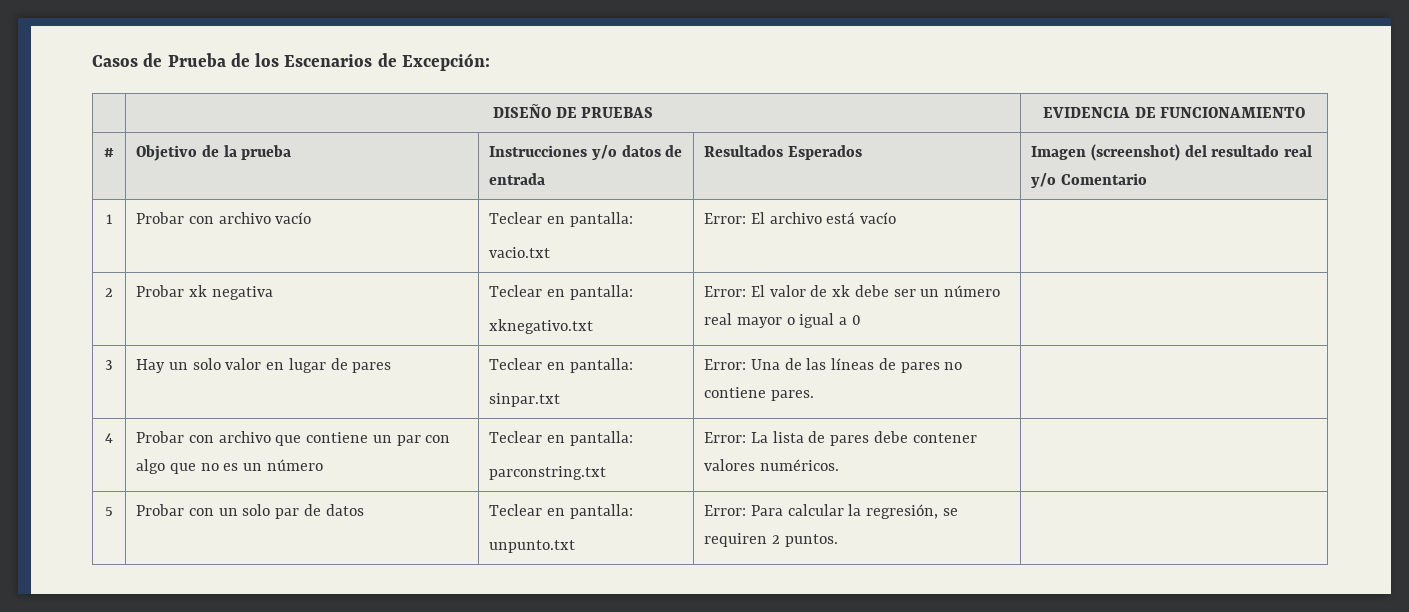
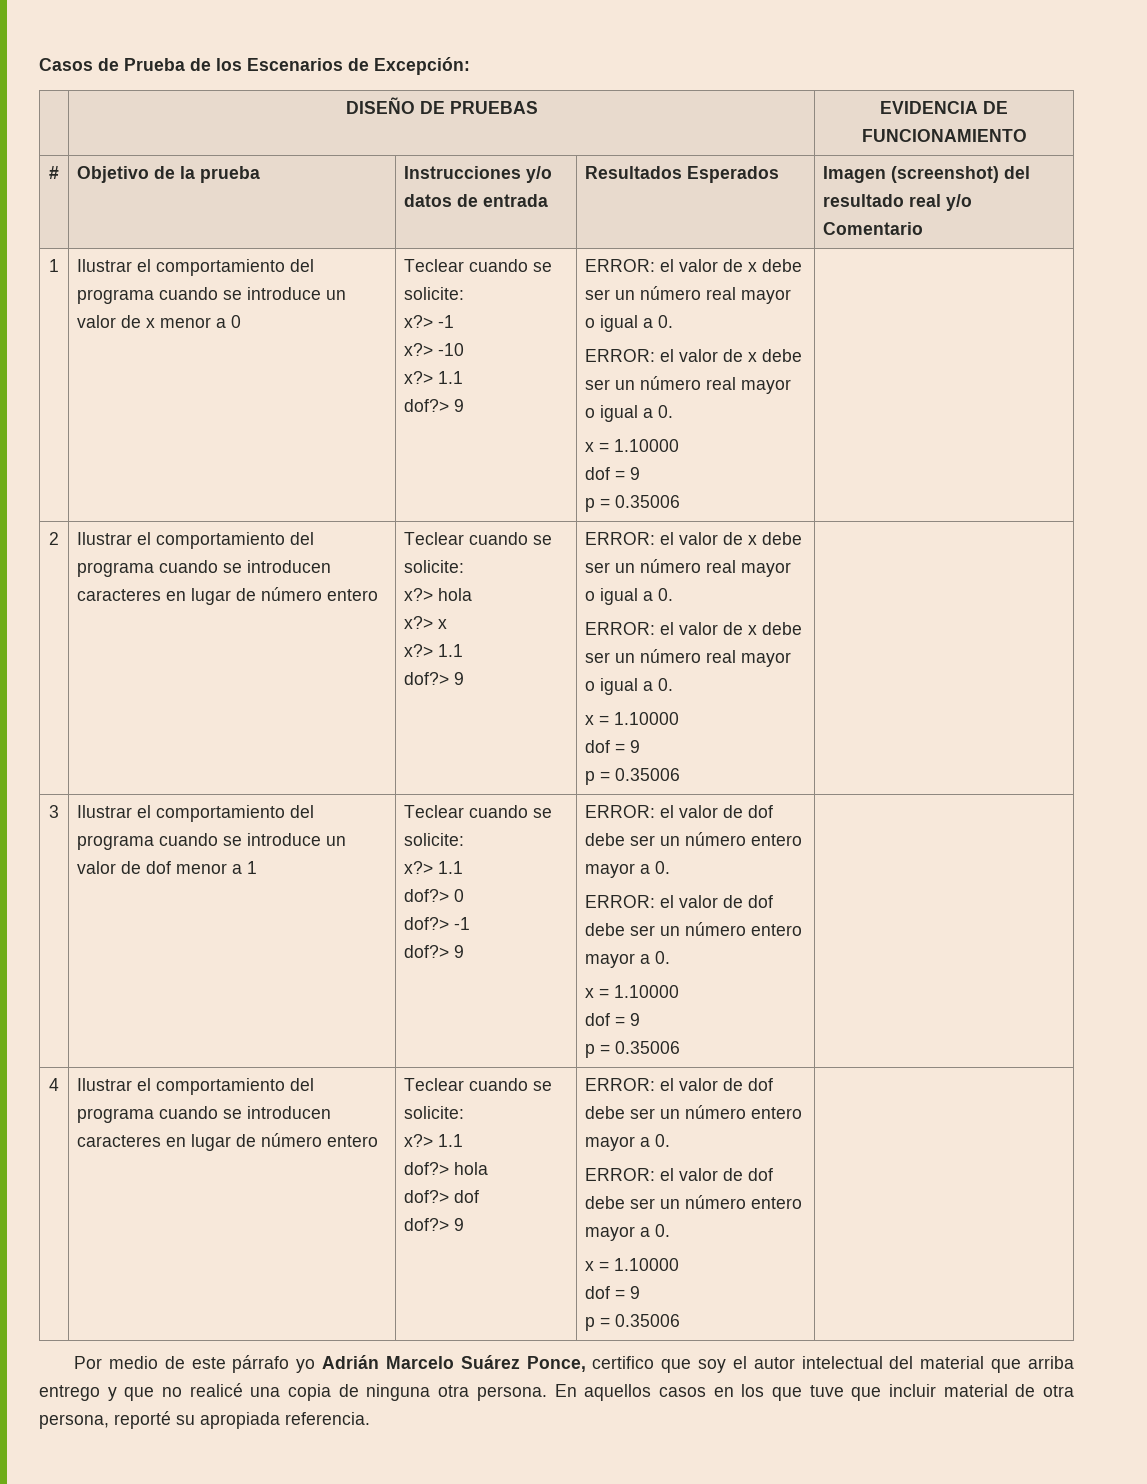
[136,212,312,224] [489,212,633,227] [489,247,551,258] [704,212,897,224] [105,288,113,297] [136,285,273,300] [489,285,633,300] [489,319,594,334] [704,285,1001,297] [704,313,861,328] [105,360,113,370] [136,358,392,373] [489,358,633,373] [489,393,561,407] [704,358,963,373] [704,387,814,401] [105,433,113,443] [136,431,451,446] [136,459,323,474] [489,431,633,446] [489,466,607,480] [704,431,977,446] [704,459,839,471] [105,507,113,516] [136,504,364,519] [489,504,633,519] [489,540,576,553] [704,504,958,519] [704,533,838,547] Probar con archivo vacío | Teclear en pantalla: // vacio.txt | Error: El archivo está vacío | // 2 | Probar xk negativa | Teclear en pantalla: // xknegativo.txt | Error: El valor de xk debe ser un número real mayor o igual a 0 | // 3 | Hay un solo valor en lugar de pares | Teclear en pantalla: // sinpar.txt | Error: Una de las líneas de pares no contiene pares. | // 4 | Probar con archivo que contiene un par con algo que no es un número | Teclear en pantalla: // parconstring.txt | Error: La lista de pares debe contener valores numéricos. | // 5 | Probar con un solo par de datos | Teclear en pantalla: // unpunto.txt | Error: Para calcular la regresión, se requiren 2 puntos. | -> [77,259,315,276] [77,287,347,304] [77,315,242,328] [404,259,553,272] [404,287,465,300] [404,315,455,328] [404,343,465,356] [404,371,464,384] [404,399,465,412] [585,259,803,272] [585,286,792,304] [585,315,674,332] [585,349,803,362] [585,376,792,394] [585,405,674,422] [585,439,680,452] [585,467,641,480] [585,495,681,512] [49,532,59,545] [77,532,315,549] [77,560,332,577] [77,587,379,605] [404,532,553,545] [404,560,465,573] [404,588,473,601] [404,616,448,629] [404,644,464,657] [404,672,465,685] [585,532,803,545] [585,559,792,577] [585,588,674,605] [585,622,803,635] [585,649,792,667] [585,678,674,695] [585,712,680,725] [585,740,641,753] [585,768,681,785] [49,805,59,818] [77,805,315,822] [77,833,347,850] [77,861,258,874] [404,805,553,818] [404,833,465,846] [404,861,464,874] [404,889,465,902] [404,917,471,930] [404,945,465,958] [585,805,774,818] [585,832,803,846] [585,861,671,878] [585,895,774,908] [585,922,803,936] [585,951,671,968] [585,985,680,998] [585,1013,641,1026] [585,1041,681,1058] [49,1078,59,1091] [77,1078,315,1095] [77,1106,332,1123] [77,1133,379,1151] [404,1078,553,1091] [404,1106,465,1119] [404,1134,464,1147] [404,1162,489,1175] [404,1190,480,1203] [404,1218,465,1231] [585,1078,774,1091] [585,1105,803,1119] [585,1134,671,1151] [585,1168,774,1181] [585,1195,803,1209] [585,1224,671,1241] [585,1258,680,1271] [585,1286,641,1299] [585,1314,681,1331] [74,1355,1074,1373] [39,1383,1074,1401] [39,1411,370,1429] Ilustrar el comportamiento del programa cuando se introduce un valor de x menor a 0 | Teclear cuando se solicite: // x?> -1 // x?> -10 // x?> 1.1 // dof?> 9 | ERROR: el valor de x debe ser un número real mayor o igual a 0. // ERROR: el valor de x debe ser un número real mayor o igual a 0. // x = 1.10000 // dof = 9 // p = 0.35006 | // 2 | Ilustrar el comportamiento del programa cuando se introducen caracteres en lugar de número entero | Teclear cuando se solicite: // x?> hola // x?> x // x?> 1.1 // dof?> 9 | ERROR: el valor de x debe ser un número real mayor o igual a 0. // ERROR: el valor de x debe ser un número real mayor o igual a 0. // x = 1.10000 // dof = 9 // p = 0.35006 | // 3 | Ilustrar el comportamiento del programa cuando se introduce un valor de dof menor a 1 | Teclear cuando se solicite: // x?> 1.1 // dof?> 0 // dof?> -1 // dof?> 9 | ERROR: el valor de dof debe ser un número entero mayor a 0. // ERROR: el valor de dof debe ser un número entero mayor a 0. // x = 1.10000 // dof = 9 // p = 0.35006 | // 4 | Ilustrar el comportamiento del programa cuando se introducen caracteres en lugar de número entero | Teclear cuando se solicite: // x?> 1.1 // dof?> hola // dof?> dof // dof?> 9 | ERROR: el valor de dof debe ser un número entero mayor a 0. // ERROR: el valor de dof debe ser un número entero mayor a 0. // x = 1.10000 // dof = 9 // p = 0.35006 | // Por medio de este párrafo yo Adrián Marcelo Suárez Ponce, certifico que soy el autor intelectual del material que arriba entrego y que no realicé una copia de ninguna otra persona. En aquellos casos en los que tuve que incluir material de otra persona, reporté su apropiada referencia.

